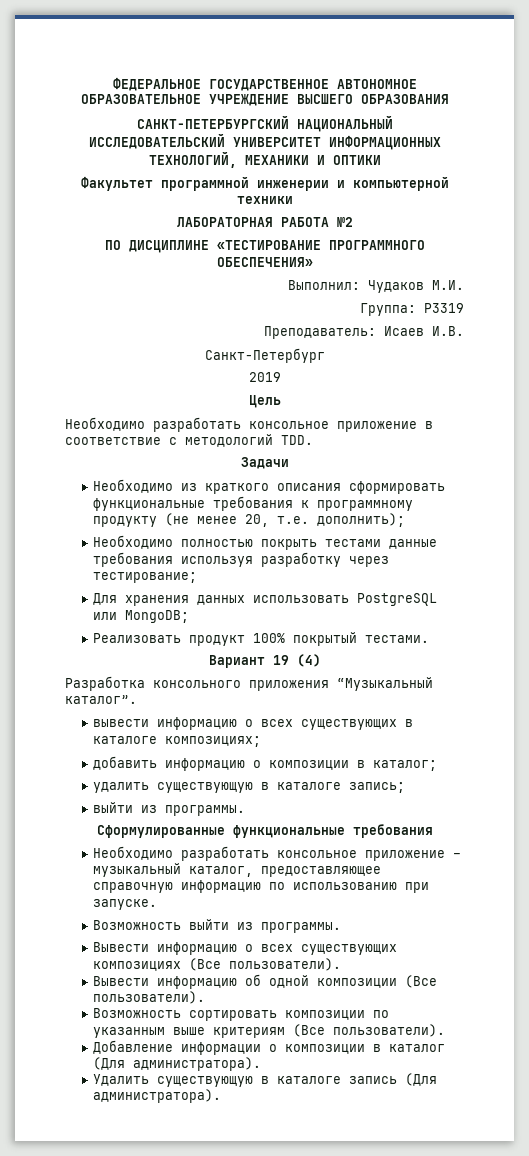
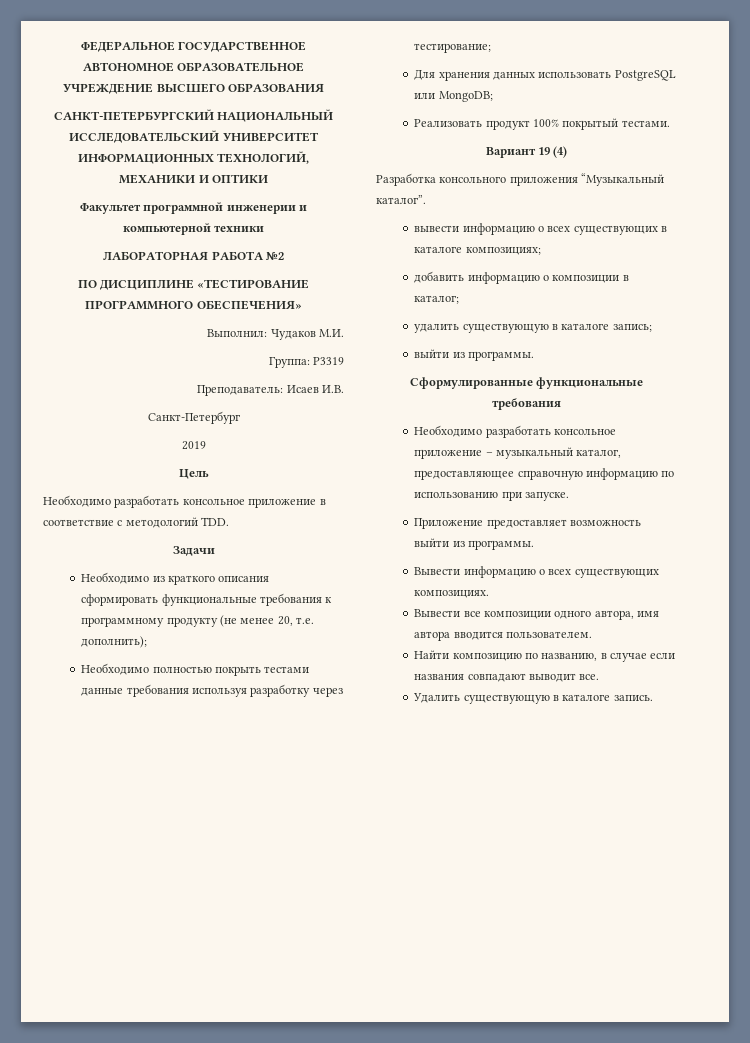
[93,920,182,930] Возможность -> [414,518,641,529] Приложение предоставляет возможность
[93,958,342,971] [93,974,438,989] [93,991,206,1004] [93,1008,390,1021] [93,1024,446,1038] [93,1040,446,1055] [93,1057,262,1071] композициях (Все пользователи). // Вывести информацию об одной композиции (Все пользователи). // Возможность сортировать композиции по указанным выше критериям (Все пользователи). // Добавление информации о композиции в каталог (Для администратора). -> [414,590,490,598] [414,609,660,620] [414,631,592,641] [414,650,676,662] [414,673,600,682] композициях. // Вывести все композиции одного автора, имя автора вводится пользователем. // Найти композицию по названию, в случае если названия совпадают выводит все.
[349,1073,438,1086] [93,1089,222,1103] запись (Для администратора). -> [613,695,653,701] запись.

